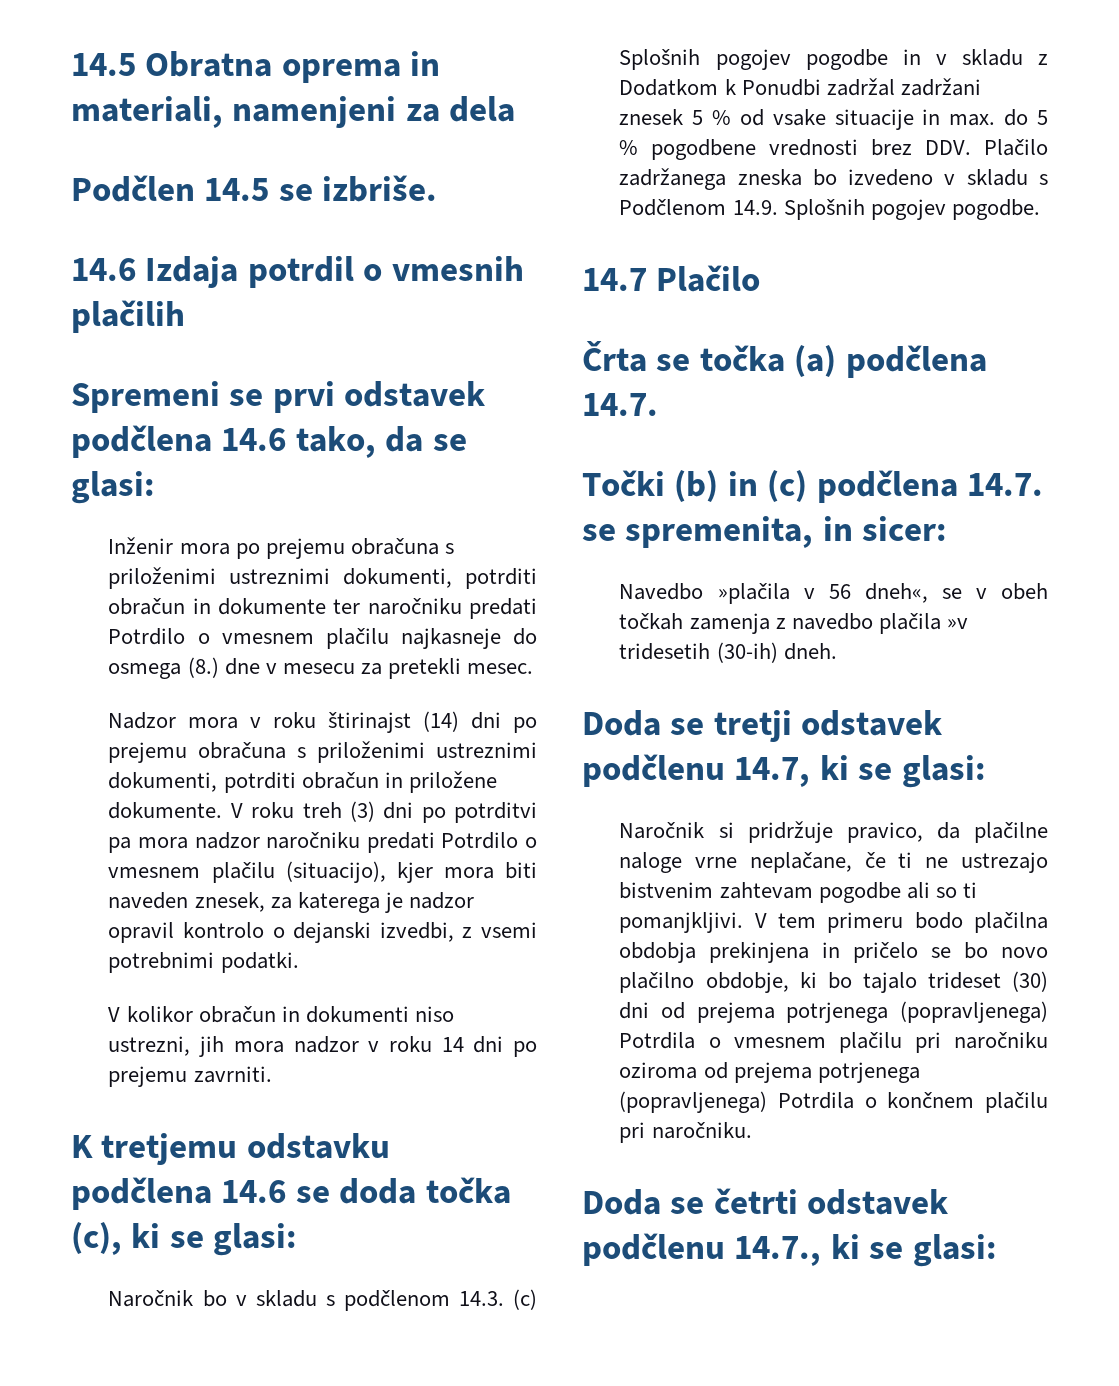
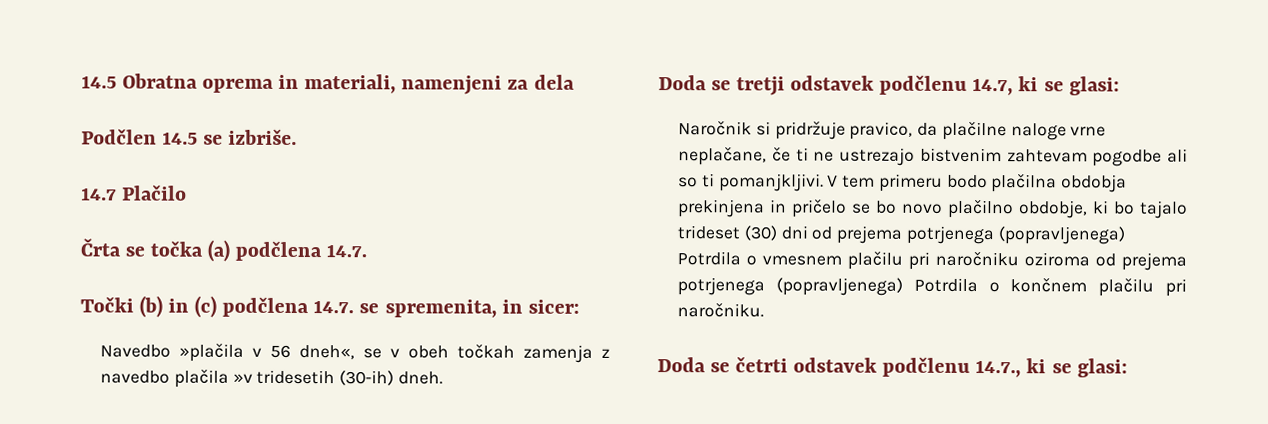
[71,256,524,288] [71,300,185,333] [71,381,486,413] [71,425,467,458] [71,471,155,504] [108,537,454,559] [108,567,537,589] [108,598,537,619] [108,628,537,649] [108,657,533,679] [108,711,537,733] [108,741,537,763] [108,771,497,793] [108,801,537,823] [108,832,537,853] [108,861,537,883] [108,892,474,913] [108,922,537,943] [108,952,299,973] [108,1006,454,1023] [108,1036,537,1057] [108,1066,272,1087] [71,1133,390,1165] [71,1177,511,1210] [71,1222,298,1256] [108,1289,538,1311] [619,49,1048,70] [619,78,981,96] [619,109,1048,130] [619,139,1048,160] [619,168,1048,190] [619,199,1040,220] // 14.6 Izdaja potrdil o vmesnih plačilih // Spremeni se prvi odstavek podčlena 14.6 tako, da se glasi: // Inženir mora po prejemu obračuna s priloženimi ustreznimi dokumenti, potrditi obračun in dokumente ter naročniku predati Potrdilo o vmesnem plačilu najkasneje do osmega (8.) dne v mesecu za pretekli mesec. // Nadzor mora v roku štirinajst (14) dni po prejemu obračuna s priloženimi ustreznimi dokumenti, potrditi obračun in priložene dokumente. V roku treh (3) dni po potrditvi pa mora nadzor naročniku predati Potrdilo o vmesnem plačilu (situacijo), kjer mora biti naveden znesek, za katerega je nadzor opravil kontrolo o dejanski izvedbi, z vsemi potrebnimi podatki. // V kolikor obračun in dokumenti niso ustrezni, jih mora nadzor v roku 14 dni po prejemu zavrniti. // K tretjemu odstavku podčlena 14.6 se doda točka (c), ki se glasi: // Naročnik bo v skladu s podčlenom 14.3. (c) Splošnih pogojev pogodbe in v skladu z Dodatkom k Ponudbi zadržal zadržani znesek 5 % od vsake situacije in max. do 5 % pogodbene vrednosti brez DDV. Plačilo zadržanega zneska bo izvedeno v skladu s Podčlenom 14.9. Splošnih pogojev pogodbe. -> (298, 137) none

